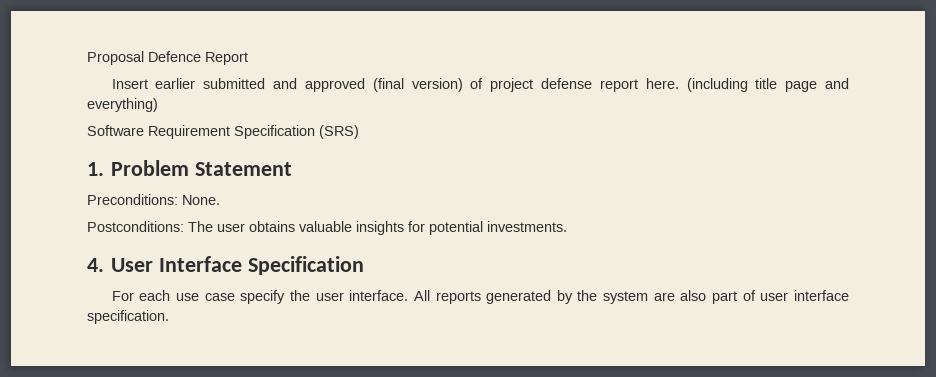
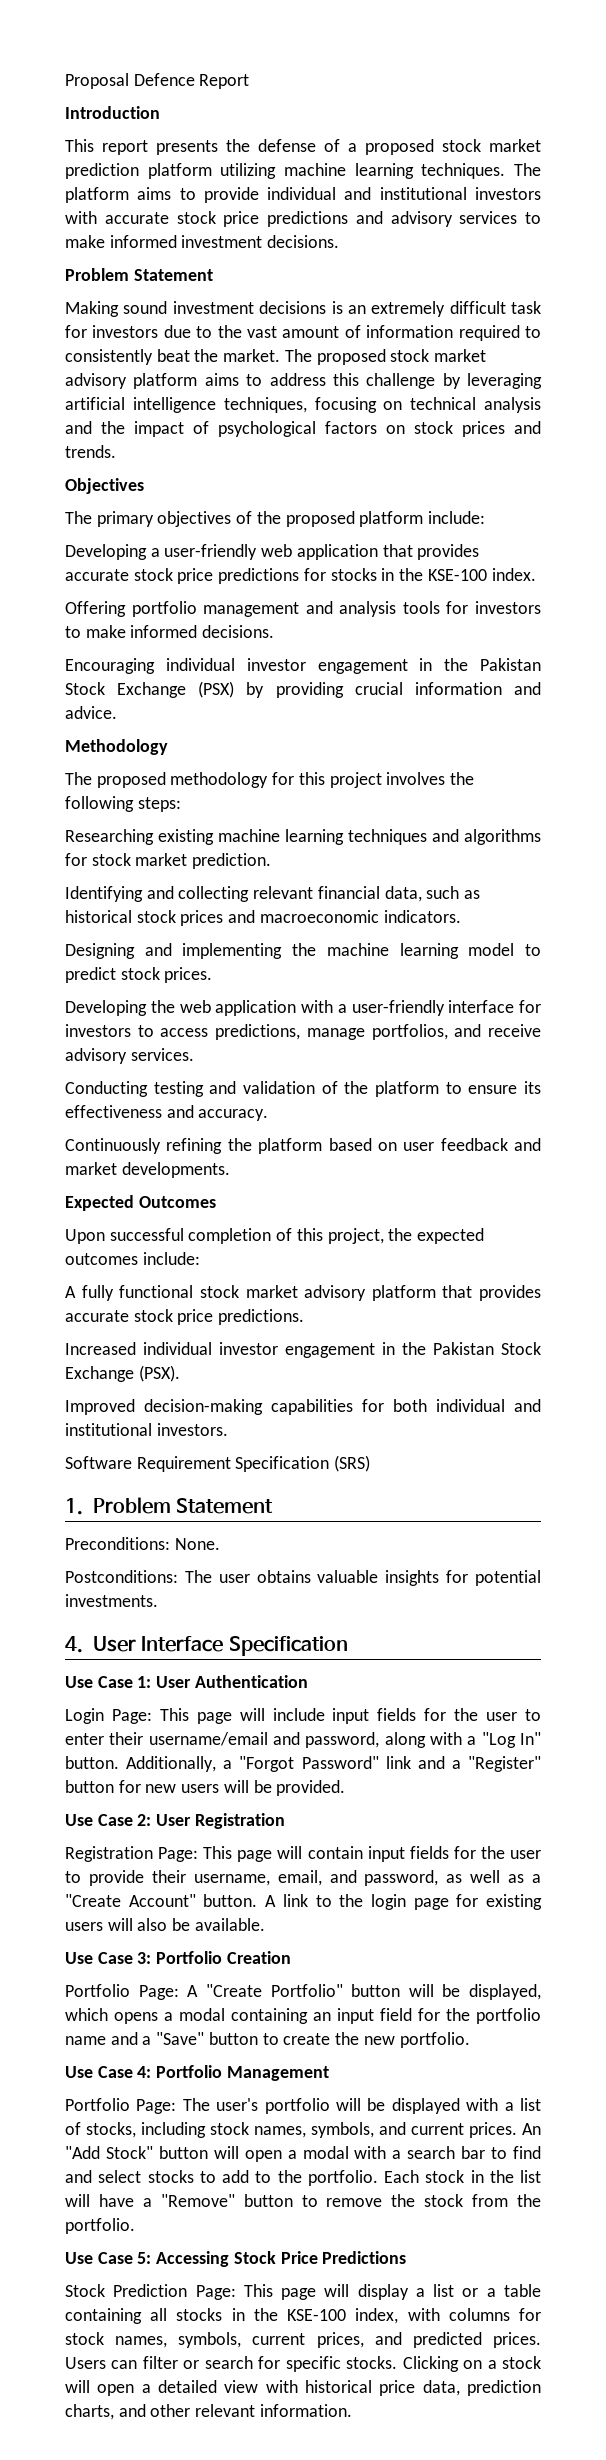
[111,78,849,92] [87,98,158,112] Insert earlier submitted and approved (final version) of project defense report here. (including title page and everything) -> [65,106,160,119] [65,139,541,155] [65,163,542,179] [65,187,541,203] [65,211,541,227] [65,235,340,248] [65,268,213,281] [65,301,541,317] [65,325,541,341] [65,349,487,365] [65,373,542,389] [65,397,541,413] [65,421,541,437] [65,445,116,458] [65,478,144,494] [65,511,486,527] [65,544,480,560] [65,568,536,584] [65,601,541,617] [65,625,275,638] [65,658,541,674] [65,681,541,698] [65,706,117,719] [65,739,168,755] [65,772,475,788] [65,796,181,812] [65,829,541,845] [65,853,272,869] [65,886,481,902] [65,910,461,926] [65,943,541,959] [65,967,213,983] [65,1000,541,1016] [65,1024,541,1040] [65,1048,194,1064] [65,1081,542,1097] [65,1105,269,1121] [65,1138,541,1154] [65,1162,230,1178] [65,1195,216,1211] [65,1228,485,1244] [65,1252,200,1265] [65,1285,541,1301] [65,1309,305,1325] [65,1342,541,1358] [65,1365,180,1382] [65,1399,541,1415] [65,1423,228,1436] Introduction // This report presents the defense of a proposed stock market prediction platform utilizing machine learning techniques. The platform aims to provide individual and institutional investors with accurate stock price predictions and advisory services to make informed investment decisions. // Problem Statement // Making sound investment decisions is an extremely difficult task for investors due to the vast amount of information required to consistently beat the market. The proposed stock market advisory platform aims to address this challenge by leveraging artificial intelligence techniques, focusing on technical analysis and the impact of psychological factors on stock prices and trends. // Objectives // The primary objectives of the proposed platform include: // Developing a user-friendly web application that provides accurate stock price predictions for stocks in the KSE-100 index. // Offering portfolio management and analysis tools for investors to make informed decisions. // Encouraging individual investor engagement in the Pakistan Stock Exchange (PSX) by providing crucial information and advice. // Methodology // The proposed methodology for this project involves the following steps: // Researching existing machine learning techniques and algorithms for stock market prediction. // Identifying and collecting relevant financial data, such as historical stock prices and macroeconomic indicators. // Designing and implementing the machine learning model to predict stock prices. // Developing the web application with a user-friendly interface for investors to access predictions, manage portfolios, and receive advisory services. // Conducting testing and validation of the platform to ensure its effectiveness and accuracy. // Continuously refining the platform based on user feedback and market developments. // Expected Outcomes // Upon successful completion of this project, the expected outcomes include: // A fully functional stock market advisory platform that provides accurate stock price predictions. // Increased individual investor engagement in the Pakistan Stock Exchange (PSX). // Improved decision-making capabilities for both individual and institutional investors.
[111,290,850,304] [87,310,169,324] For each use case specify the user interface. All reports generated by the system are also part of user interface specification. -> [65,1675,308,1688] [65,1708,542,1724] [65,1732,541,1748] [65,1756,541,1772] [65,1780,346,1796] [65,1813,285,1829] [65,1846,542,1862] [65,1870,541,1886] [65,1894,542,1910] [65,1918,265,1931] [65,1951,291,1964] [65,1984,541,2000] [65,2008,541,2024] [65,2032,470,2048] [65,2065,329,2081] [65,2098,541,2114] [65,2122,541,2138] [65,2146,541,2162] [65,2170,541,2186] [65,2194,541,2207] [65,2218,135,2234] [65,2251,407,2267] [65,2284,541,2300] [65,2308,541,2324] [65,2332,541,2348] [65,2356,541,2372] [65,2380,541,2396] [65,2404,352,2420] Use Case 1: User Authentication // Login Page: This page will include input fields for the user to enter their username/email and password, along with a "Log In" button. Additionally, a "Forgot Password" link and a "Register" button for new users will be provided. // Use Case 2: User Registration // Registration Page: This page will contain input fields for the user to provide their username, email, and password, as well as a "Create Account" button. A link to the login page for existing users will also be available. // Use Case 3: Portfolio Creation // Portfolio Page: A "Create Portfolio" button will be displayed, which opens a modal containing an input field for the portfolio name and a "Save" button to create the new portfolio. // Use Case 4: Portfolio Management // Portfolio Page: The user's portfolio will be displayed with a list of stocks, including stock names, symbols, and current prices. An "Add Stock" button will open a modal with a search bar to find and select stocks to add to the portfolio. Each stock in the list will have a "Remove" button to remove the stock from the portfolio. // Use Case 5: Accessing Stock Price Predictions // Stock Prediction Page: This page will display a list or a table containing all stocks in the KSE-100 index, with columns for stock names, symbols, current prices, and predicted prices. Users can filter or search for specific stocks. Clicking on a stock will open a detailed view with historical price data, prediction charts, and other relevant information.

